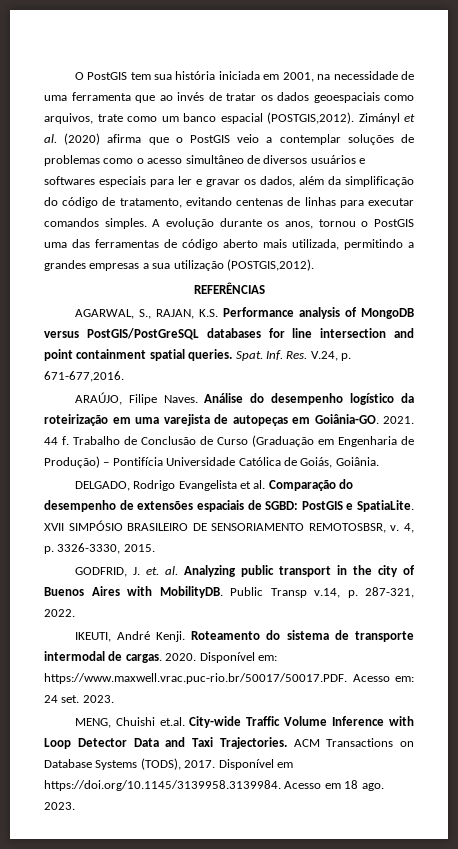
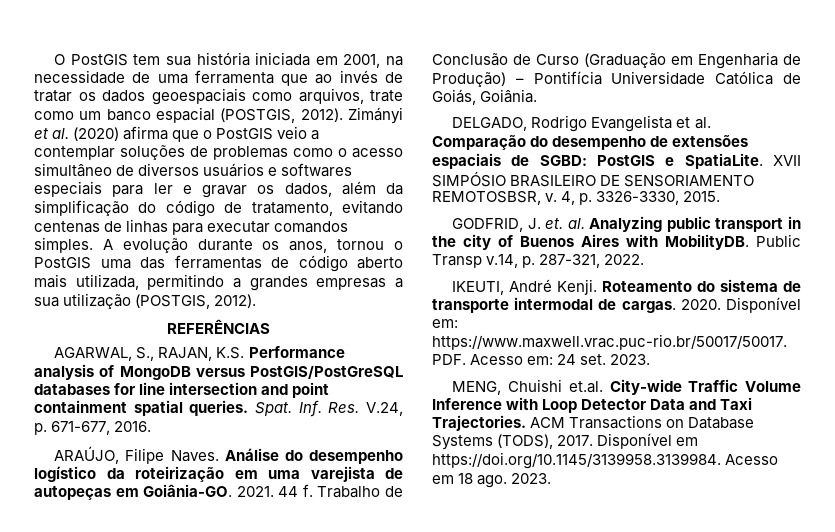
[267,112,400,124] (POSTGIS,2012). Zimányl -> [220,107,403,124] (POSTGIS, 2012). Zimányi
[226,259,314,271] (POSTGIS,2012). -> [135,294,257,309] (POSTGIS, 2012).
[44,371,124,382] 671-677,2016. -> [51,421,152,435] 671-677, 2016.

